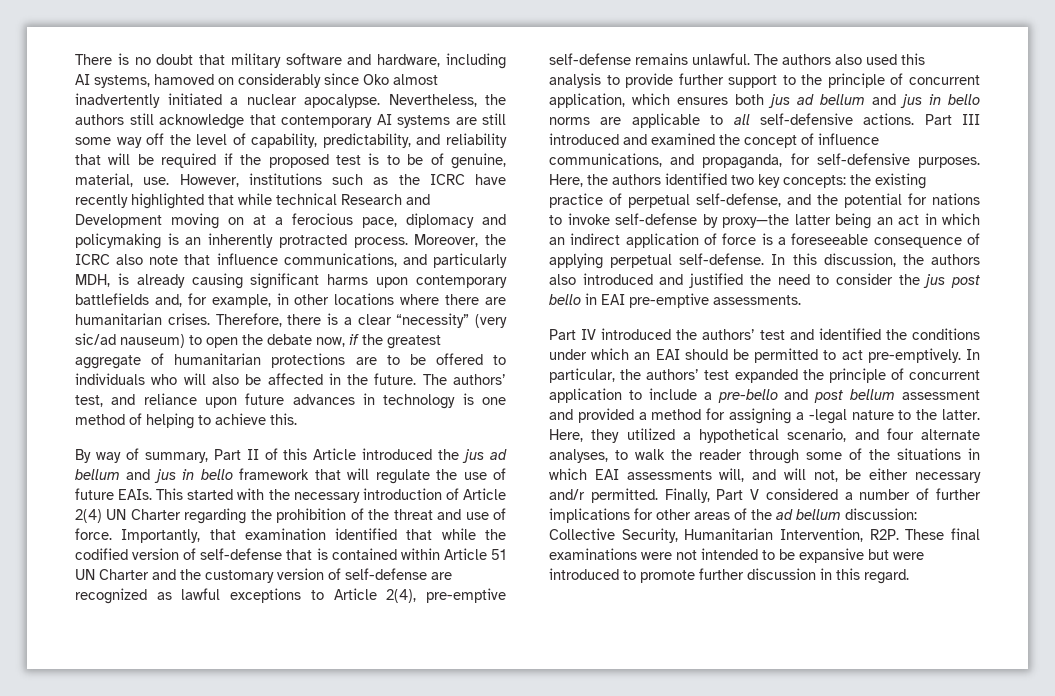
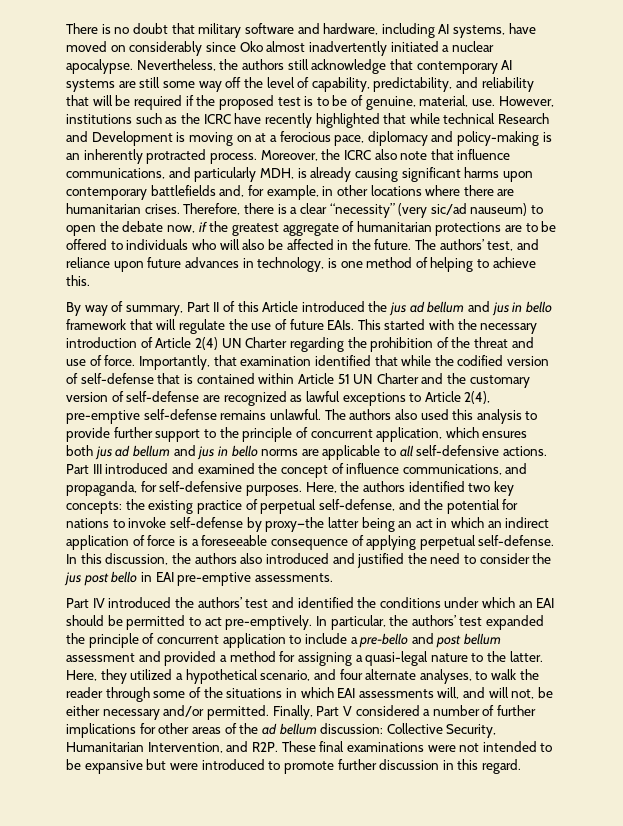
[154,74,214,85] hamoved -> [508,23,536,34] [66,41,107,52] have moved
(162, 221) none -> [176,132,186,142] is
[75,233,161,249] policymaking -> [457,131,540,146] policy-making
[383,394,456,409] technology -> [257,257,325,272] technology,
[808,409,847,424] -legal -> [365,651,429,666] quasi-legal
[549,489,585,500] and/r -> [163,705,205,717] and/or
(863, 535) none -> [226,741,249,752] and

